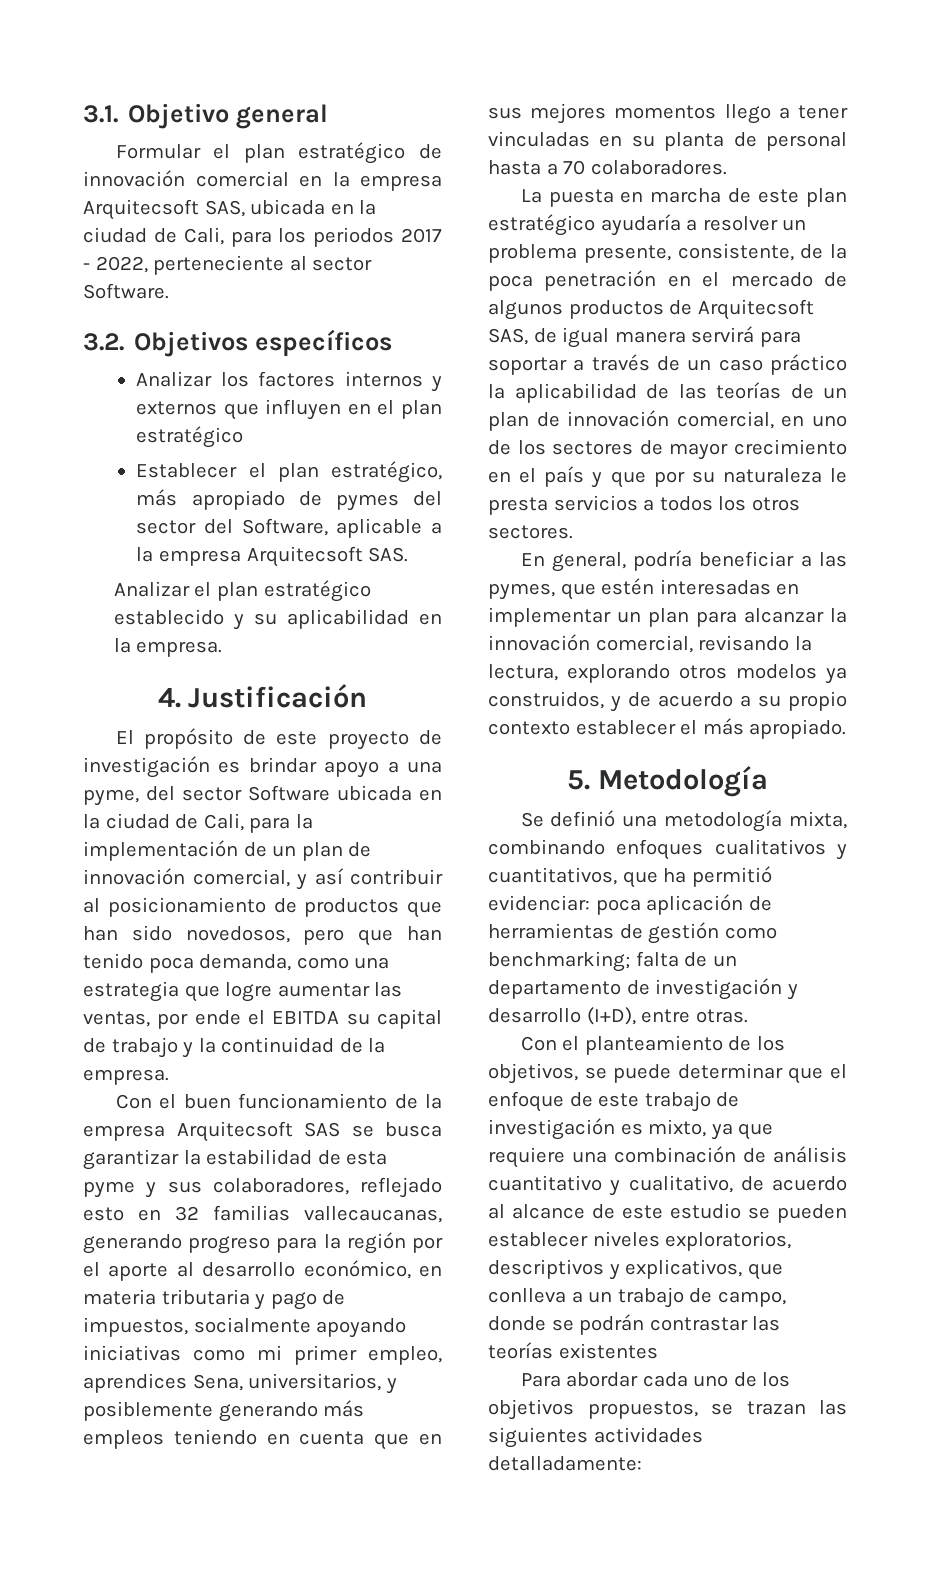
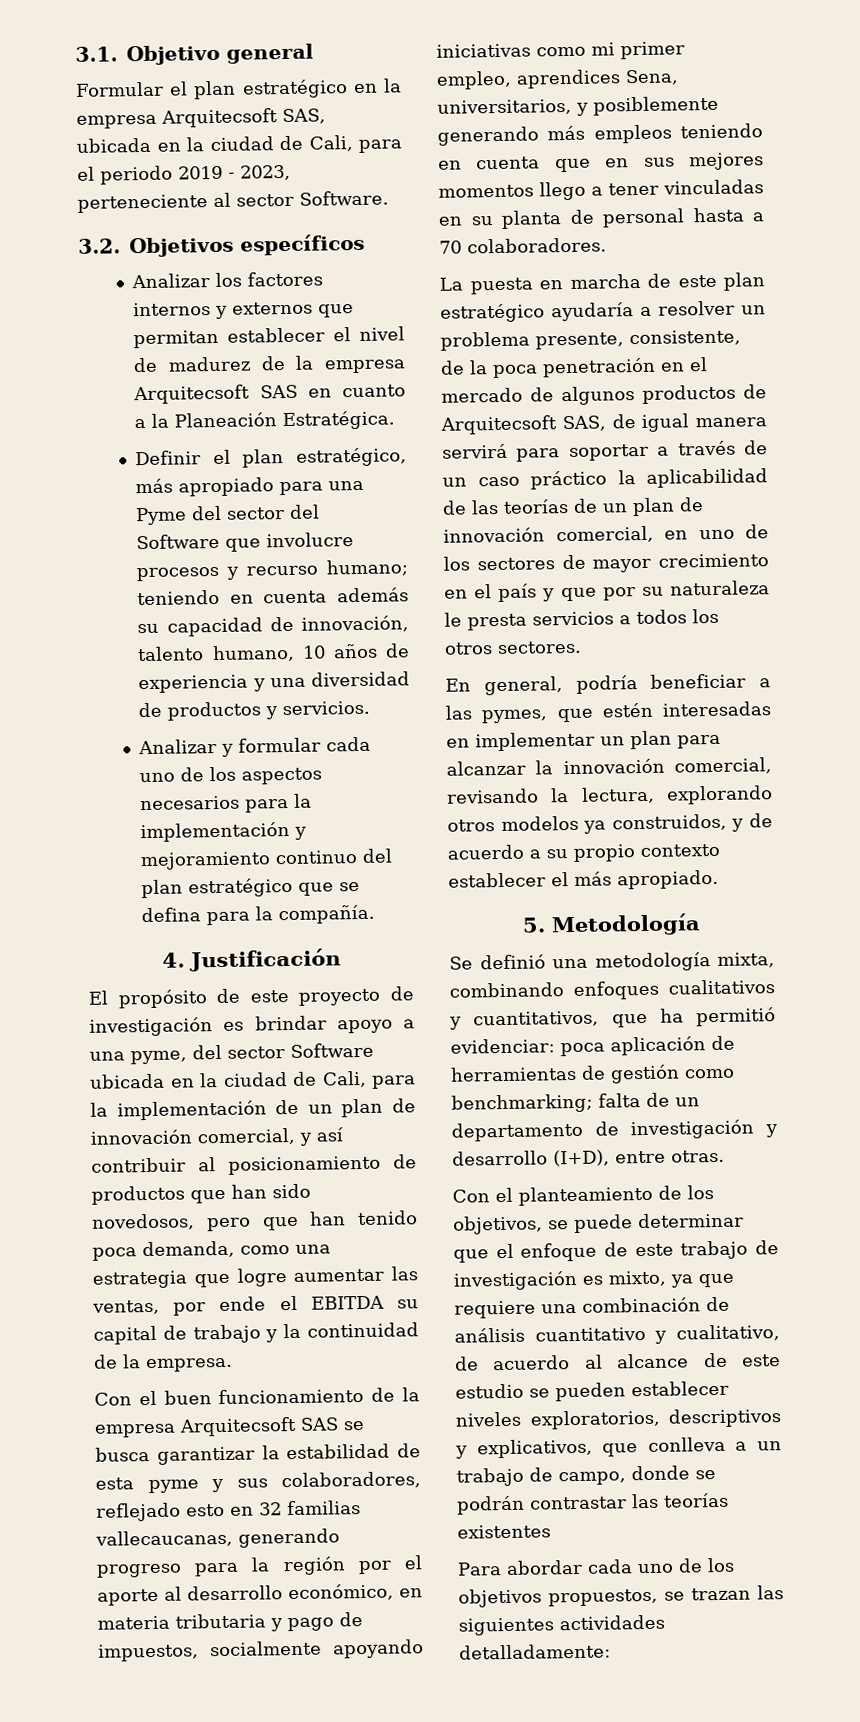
[419,144,443,159] [83,170,289,187] de innovación comercial -> (348, 89) none
[278,227,443,247] [83,256,148,273] los periodos 2017 - 2022, -> [77,164,291,185] el periodo 2019 - 2023,
[265,399,442,420] [136,426,244,448] [136,463,238,478] influyen en el plan estratégico // Establecer -> [133,326,405,349] [133,355,406,374] [133,384,406,405] [134,410,396,431] [135,450,202,466] permitan establecer el nivel de madurez de la empresa Arquitecsoft SAS en cuanto a la Planeación Estratégica. // Definir
[298,491,443,511] [136,518,443,538] [136,546,409,567] [113,580,371,602] [113,609,442,630] [113,638,223,657] de pymes del sector del Software, aplicable a la empresa Arquitecsoft SAS. // Analizar el plan estratégico establecido y su aplicabilidad en la empresa. -> [279,480,365,496] [135,504,321,526] [136,532,355,552] [136,559,408,582] [137,587,409,606] [137,615,409,637] [137,643,410,663] [138,671,410,694] [138,700,371,721] [138,736,372,757] [139,766,323,785] [140,793,313,813] [140,821,308,843] [140,848,394,871] [141,877,361,899] [141,904,376,926] para una Pyme del sector del Software que involucre procesos y recurso humano; teniendo en cuenta además su capacidad de innovación, talento humano, 10 años de experiencia y una diversidad de productos y servicios. // Analizar y formular cada uno de los aspectos necesarios para la implementación y mejoramiento continuo del plan estratégico que se defina para la compañía.

